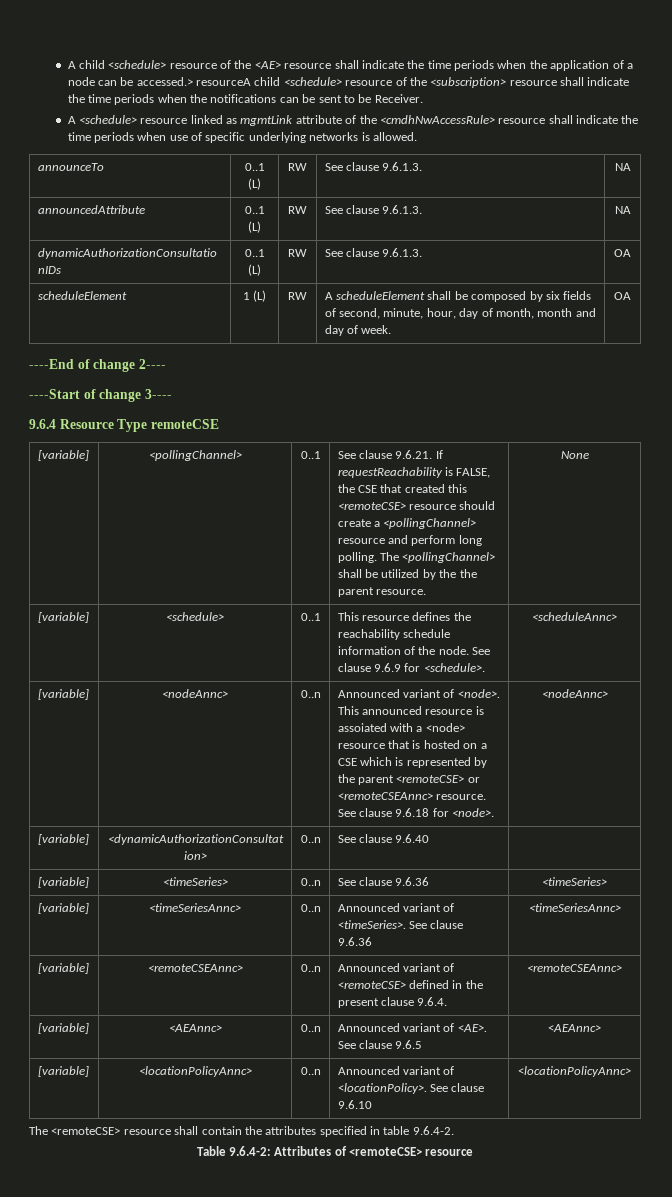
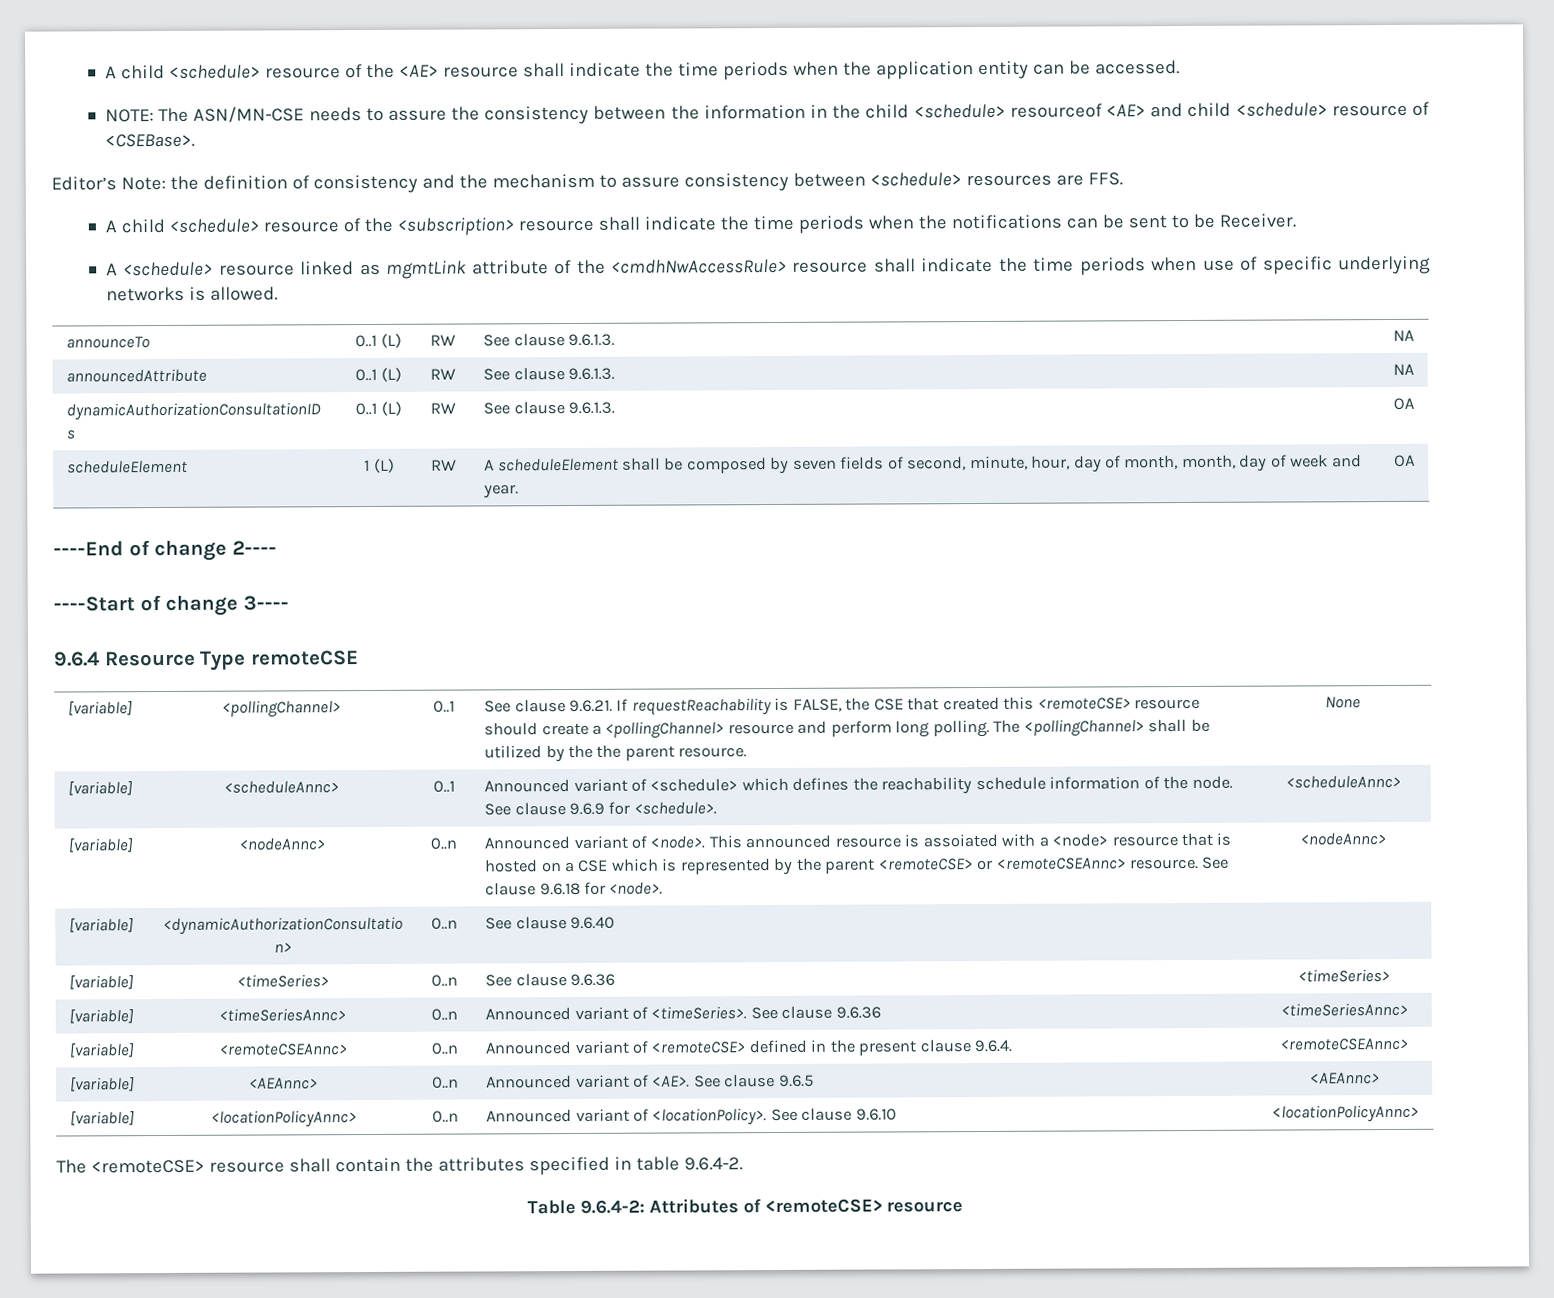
[612,60,633,69] [67,77,252,86] of a node can be accessed.> resourceA -> [977,60,1180,80] [104,101,1431,125] [104,133,195,148] [51,172,1123,194] [104,220,117,233] entity can be accessed. // NOTE: The ASN/MN-CSE needs to assure the consistency between the information in the child <schedule> resourceof <AE> and child <schedule> resource of <CSEBase>. // Editor’s Note: the definition of consistency and the mechanism to assure consistency between <schedule> resources are FFS. // A
[545,291,560,300] six -> [792,459,837,470] seven
[537,308,596,317] [324,325,392,336] month and day of week. -> [1181,454,1362,472] [483,484,520,499] month, day of week and year.
[166,612,224,621] [300,613,321,621] [337,612,410,621] <schedule> | 0..1 | This resource -> [224,780,339,794] [432,780,455,793] [484,777,789,793] <scheduleAnnc> | 0..1 | Announced variant of <schedule> which

